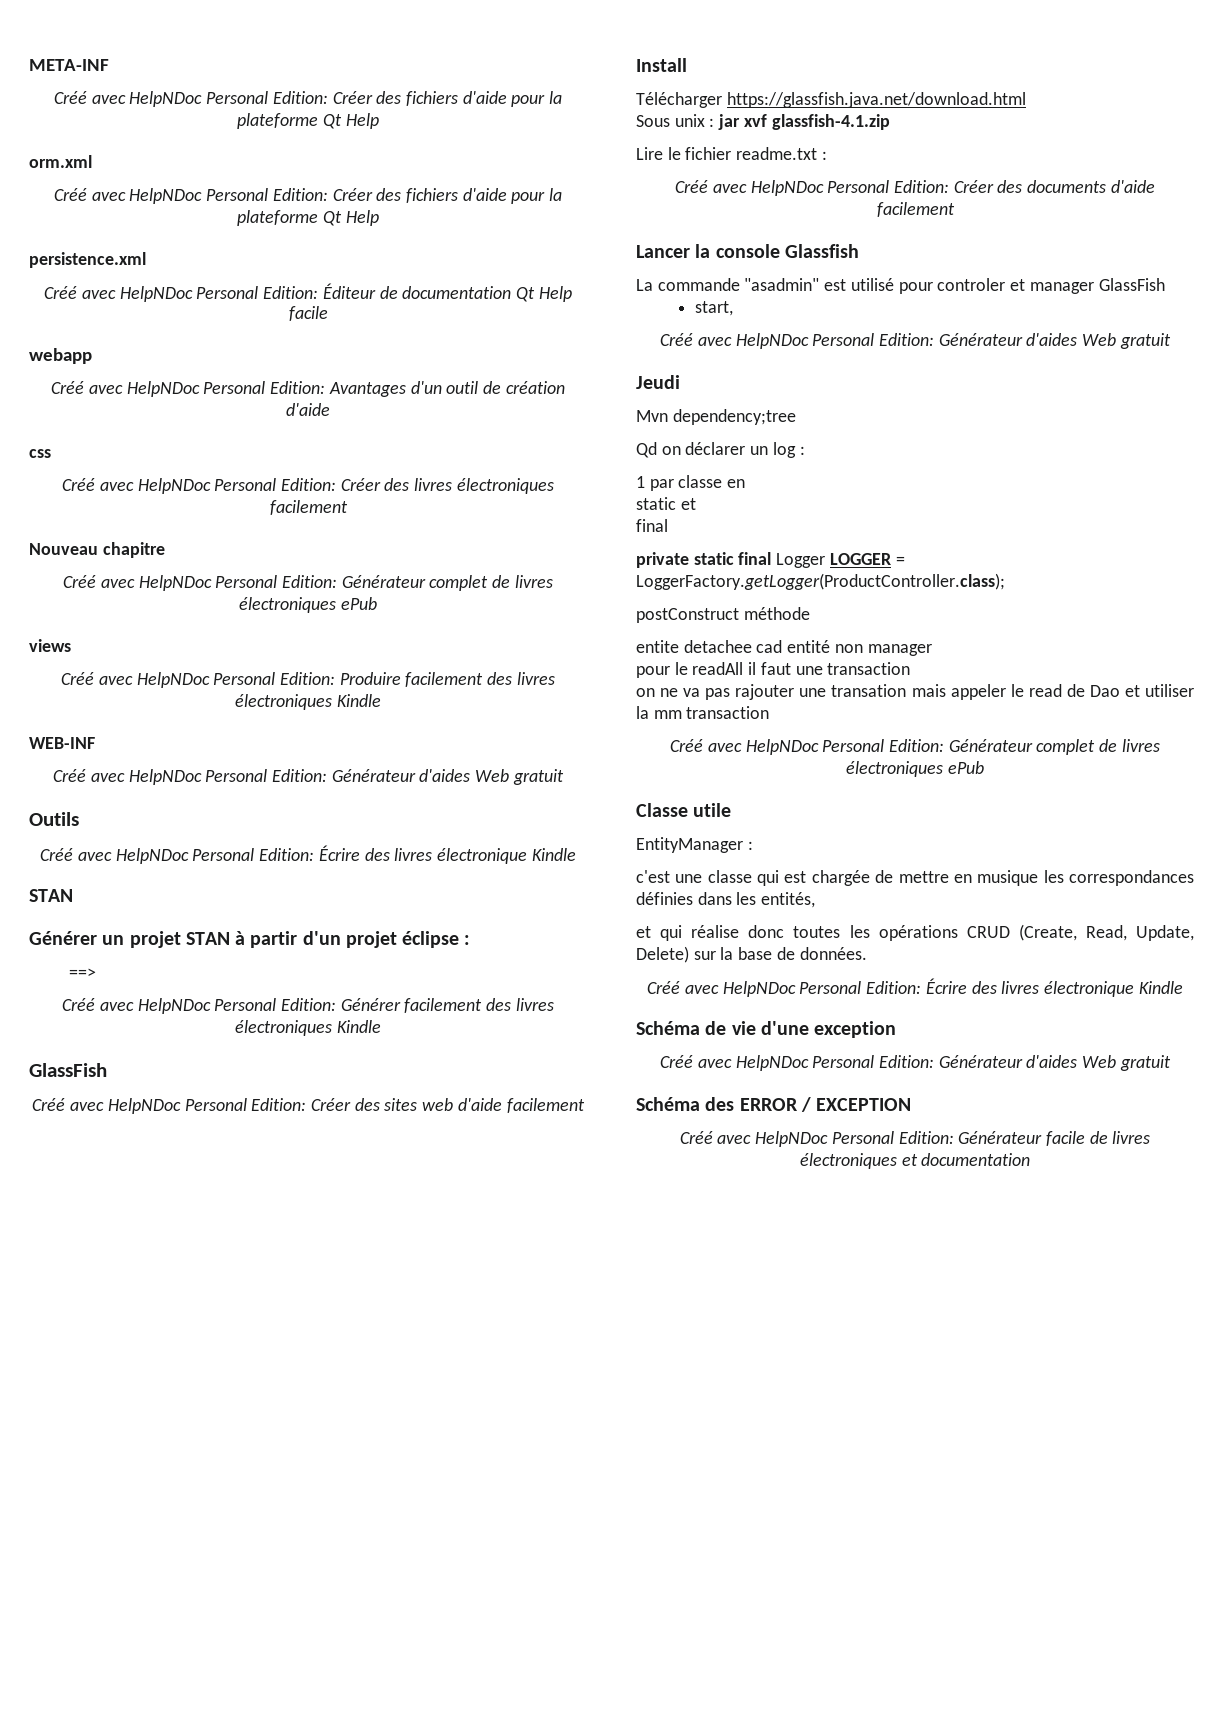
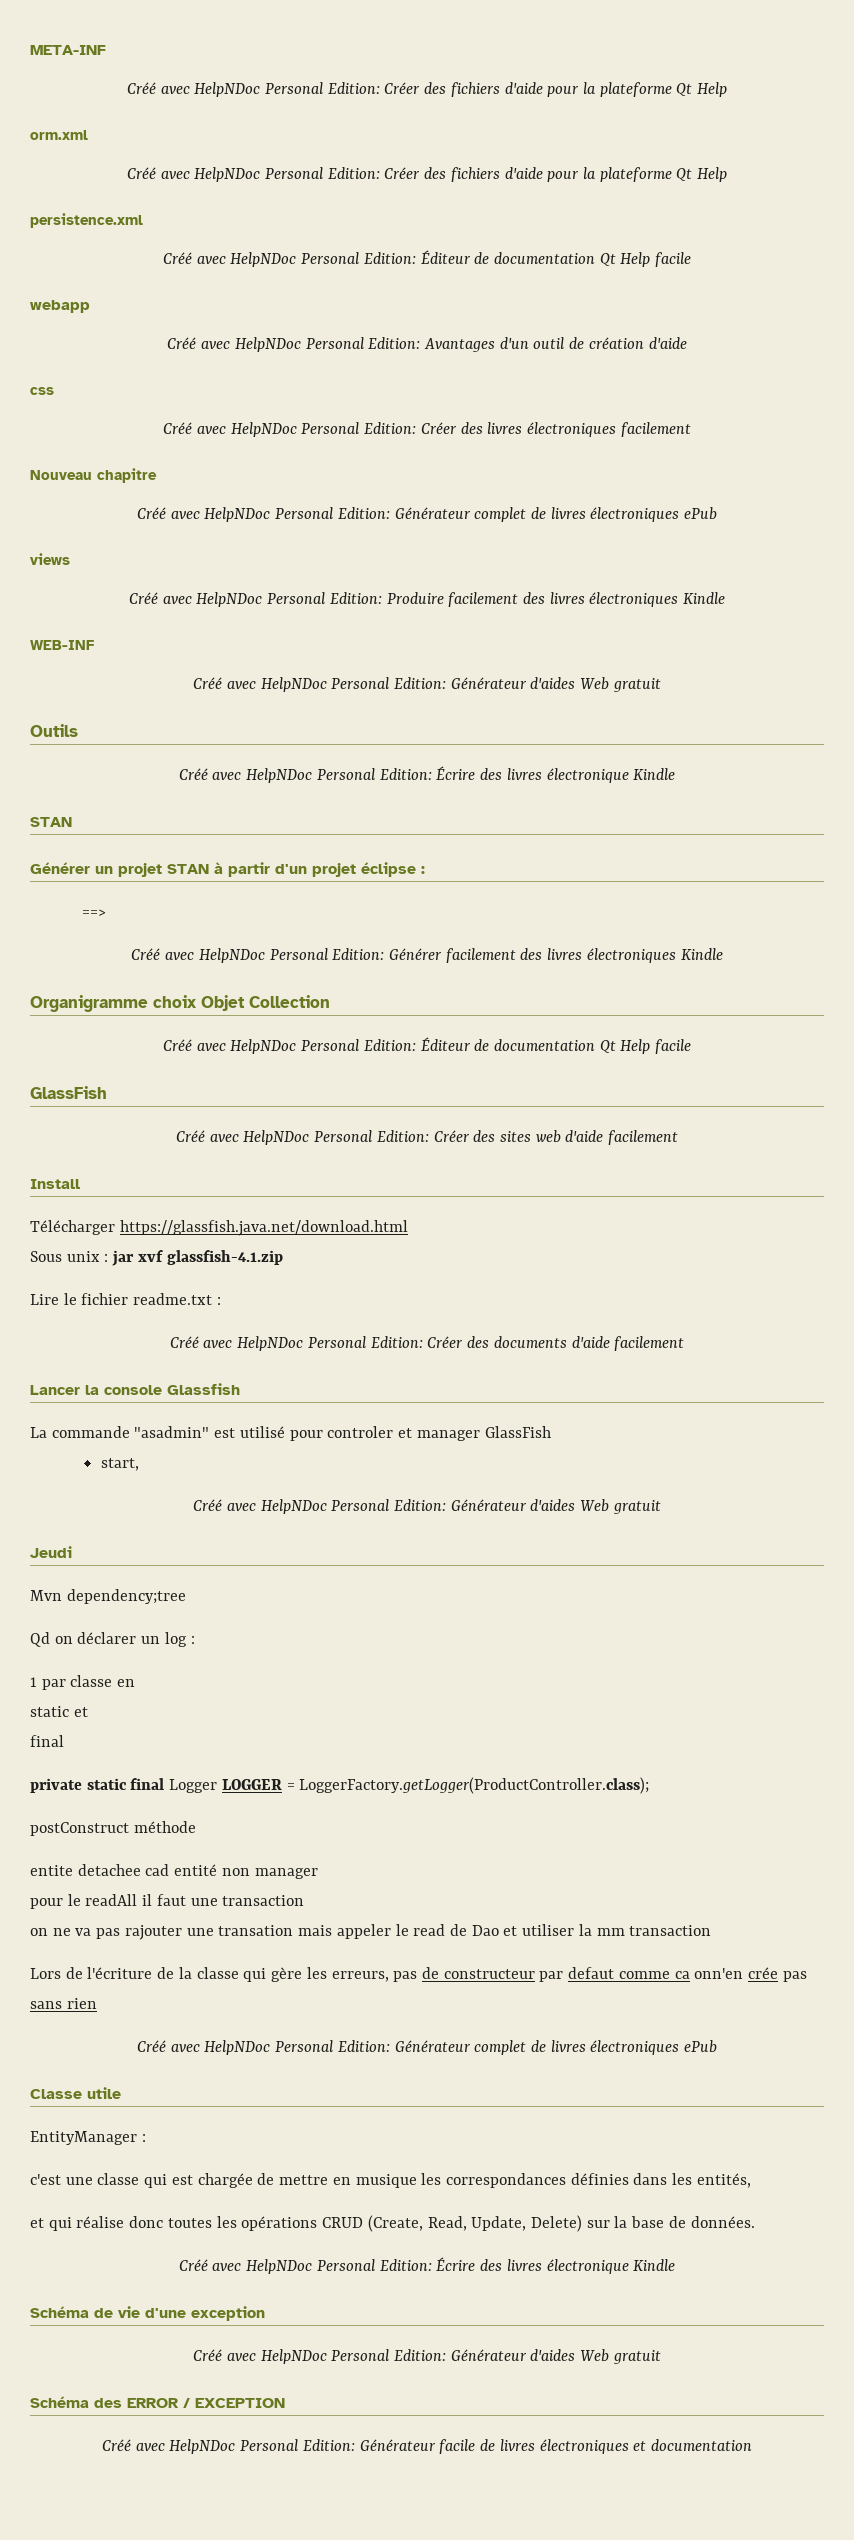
(381, 1026) none -> [30,995,330,1012] [162,1037,692,1054] // Organigramme choix Objet Collection // Créé avec HelpNDoc Personal Edition: Éditeur de documentation Qt Help facile
(770, 712) none -> [30,1967,807,1982] [30,1998,97,2009] // Lors de l'écriture de la classe qui gère les erreurs, pas de constructeur par defaut comme ca onn'en crée pas sans rien

